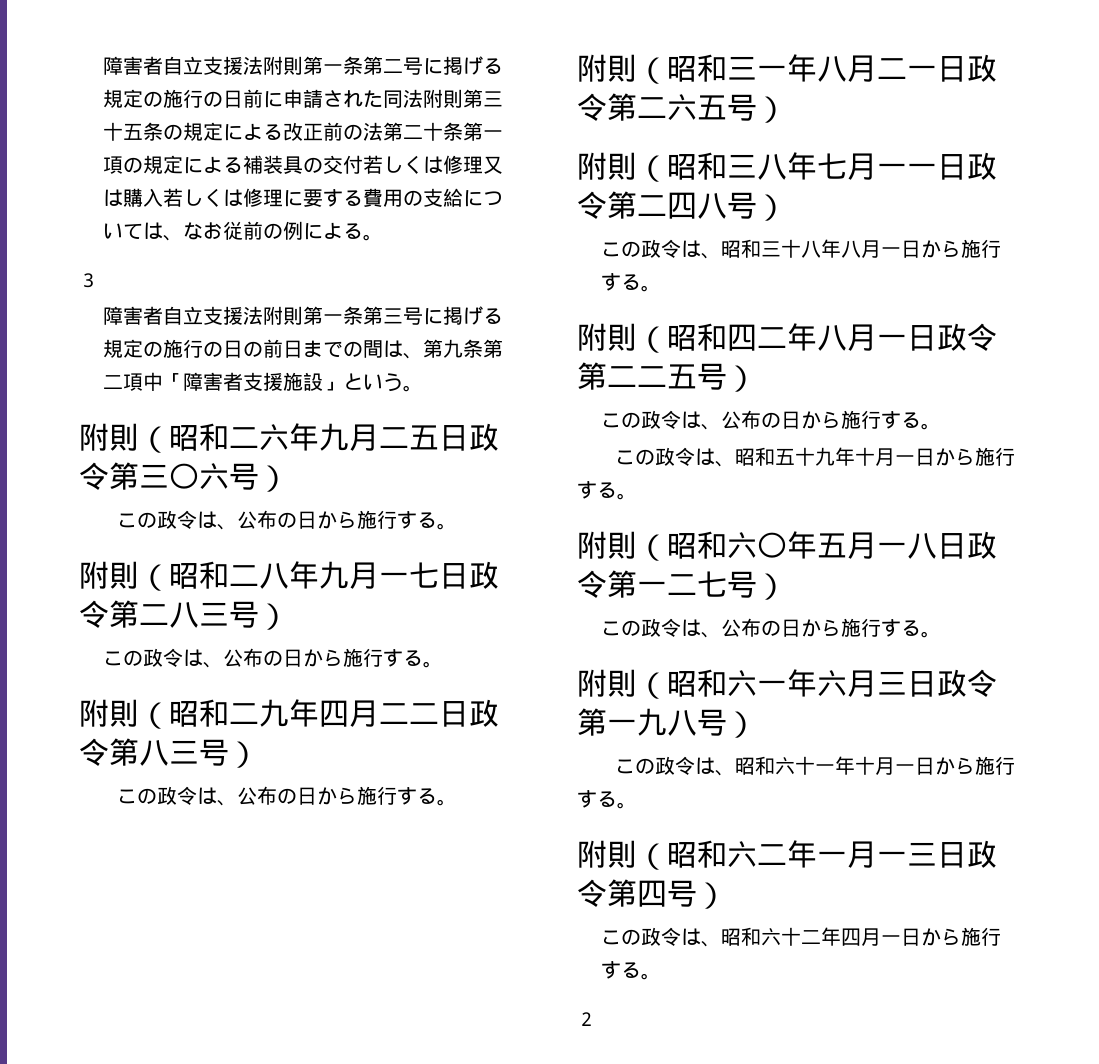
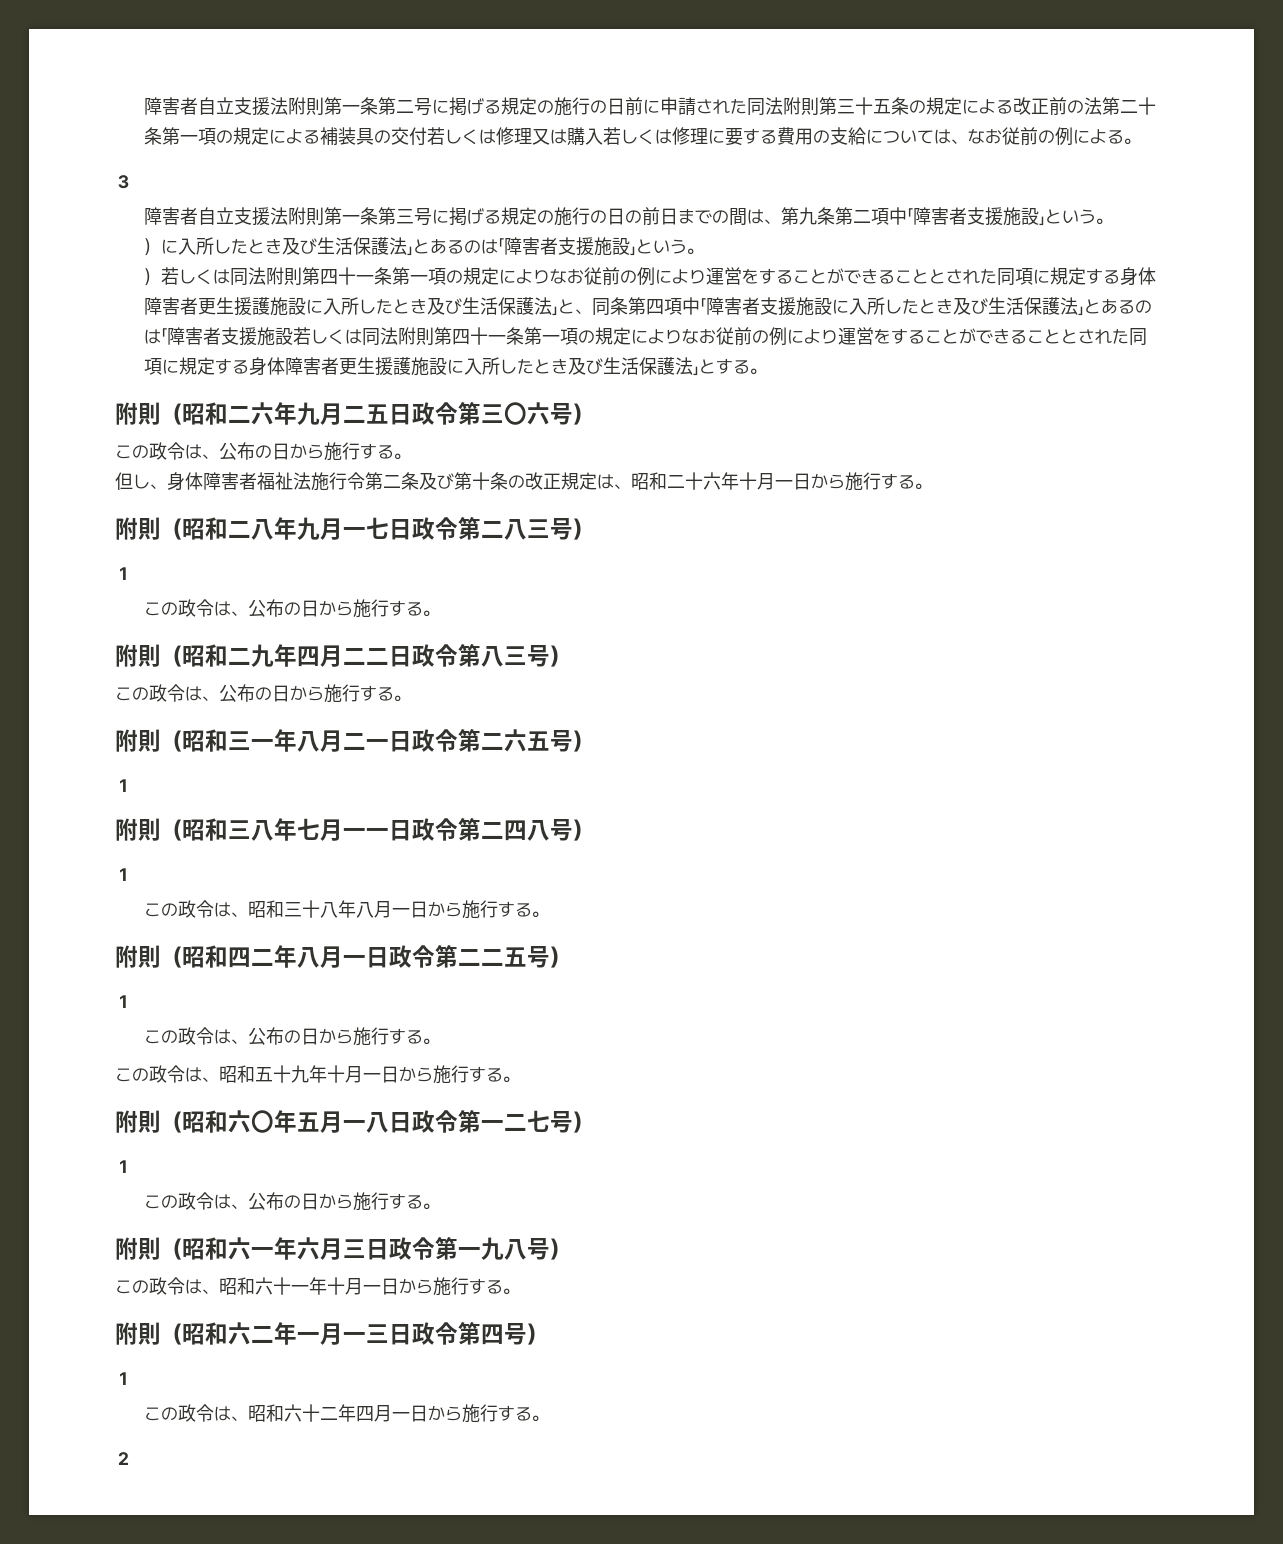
(423, 388) none -> [144,237,705,256] [144,267,1157,286] [144,297,1153,316] [144,327,1148,346] [144,357,768,376] // ）に入所したとき及び生活保護法」とあるのは「障害者支援施設」という。 // ）若しくは同法附則第四十一条第一項の規定によりなお従前の例により運営をすることができることとされた同項に規定する身体障害者更生援護施設に入所したとき及び生活保護法」と、同条第四項中「障害者支援施設に入所したとき及び生活保護法」とあるのは「障害者支援施設若しくは同法附則第四十一条第一項の規定によりなお従前の例により運営をすることができることとされた同項に規定する身体障害者更生援護施設に入所したとき及び生活保護法」とする。
(457, 526) none -> [115,472,932,491] // 但し、身体障害者福祉法施行令第二条及び第十条の改正規定は、昭和二十六年十月一日から施行する。
(289, 616) none -> [115,567,132,580] // １
(787, 109) none -> [115,779,132,792] // １
(787, 207) none -> [115,868,132,881] // １
(757, 378) none -> [115,995,132,1008] // １
(787, 586) none -> [115,1160,132,1173] // １
(727, 895) none -> [115,1372,132,1385] // １

